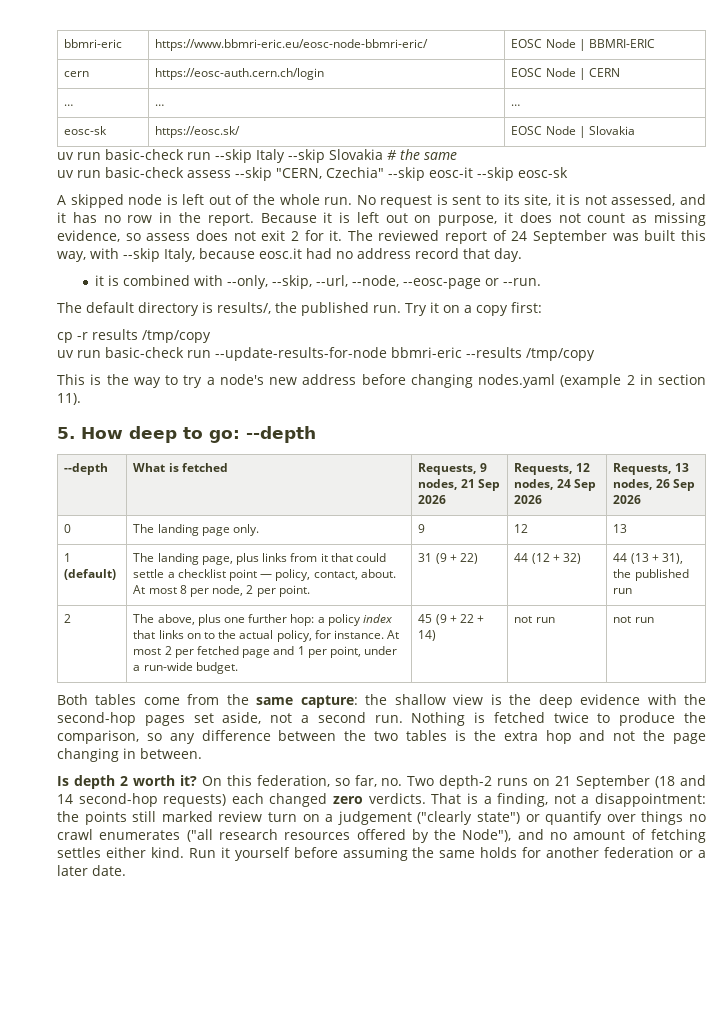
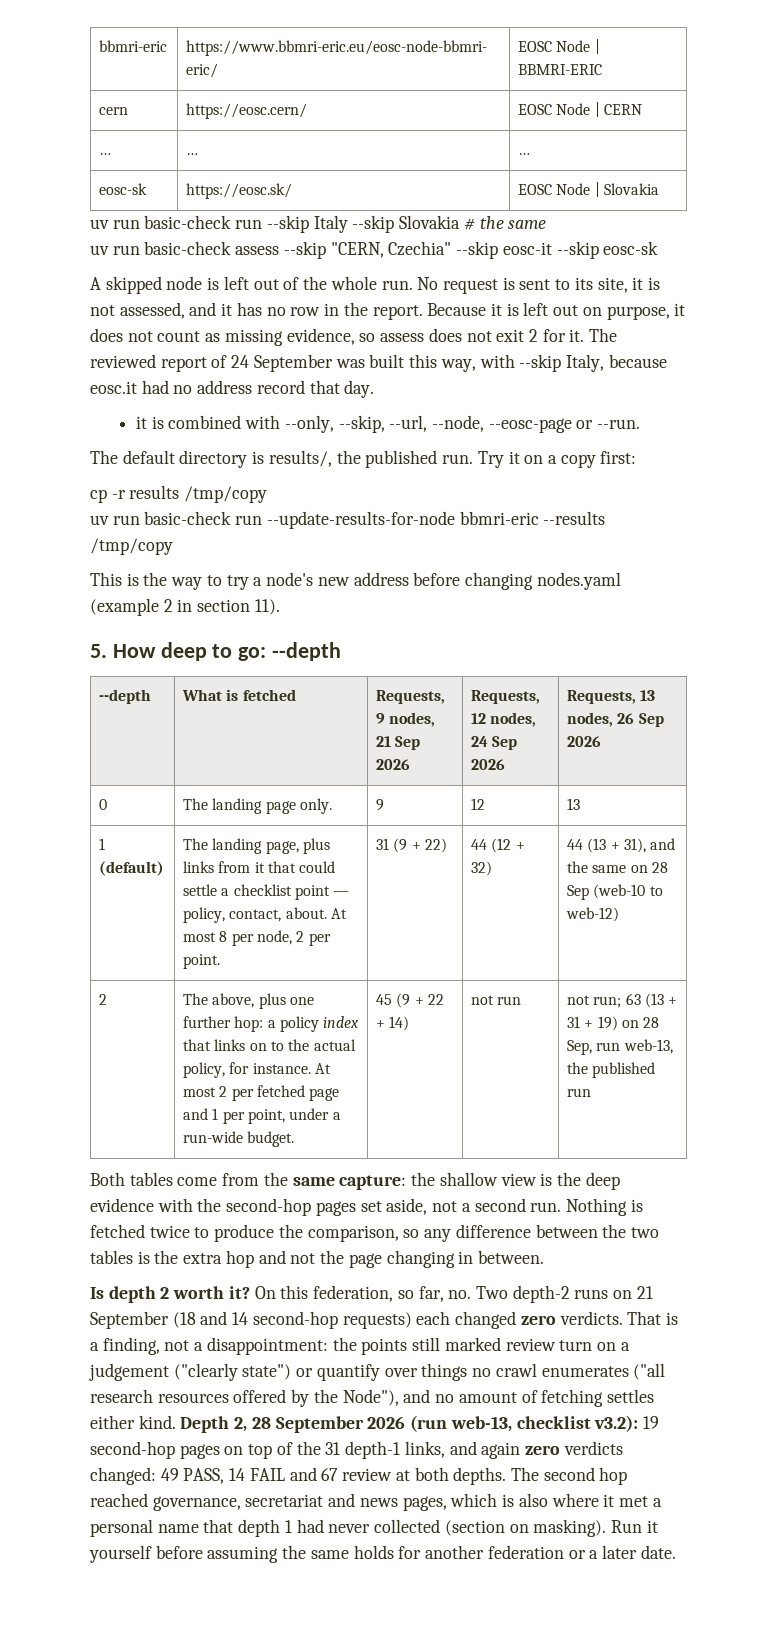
[155,68,325,80] https://eosc-auth.cern.ch/login -> [186,103,308,119] https://eosc.cern/
[613,569,689,581] [613,588,633,594] the published run -> [650,838,676,850] [567,861,668,873] [567,884,663,900] [566,907,620,922] and the same on 28 Sep (web-10 to web-12)
(632, 619) none -> [593,993,678,1008] [567,1016,660,1031] [567,1039,673,1055] [567,1062,656,1078] run; 63 (13 + 31 + 19) on 28 Sep, run web-13, the published
(184, 852) none -> [180,1415,659,1433] [90,1441,623,1459] [90,1467,628,1485] [90,1493,662,1511] [90,1519,607,1537] Depth 2, 28 September 2026 (run web-13, checklist v3.2): 19 second-hop pages on top of the 31 depth-1 links, and again zero verdicts changed: 49 PASS, 14 FAIL and 67 review at both depths. The second hop reached governance, secretariat and news pages, which is also where it met a personal name that depth 1 had never collected (section on masking).

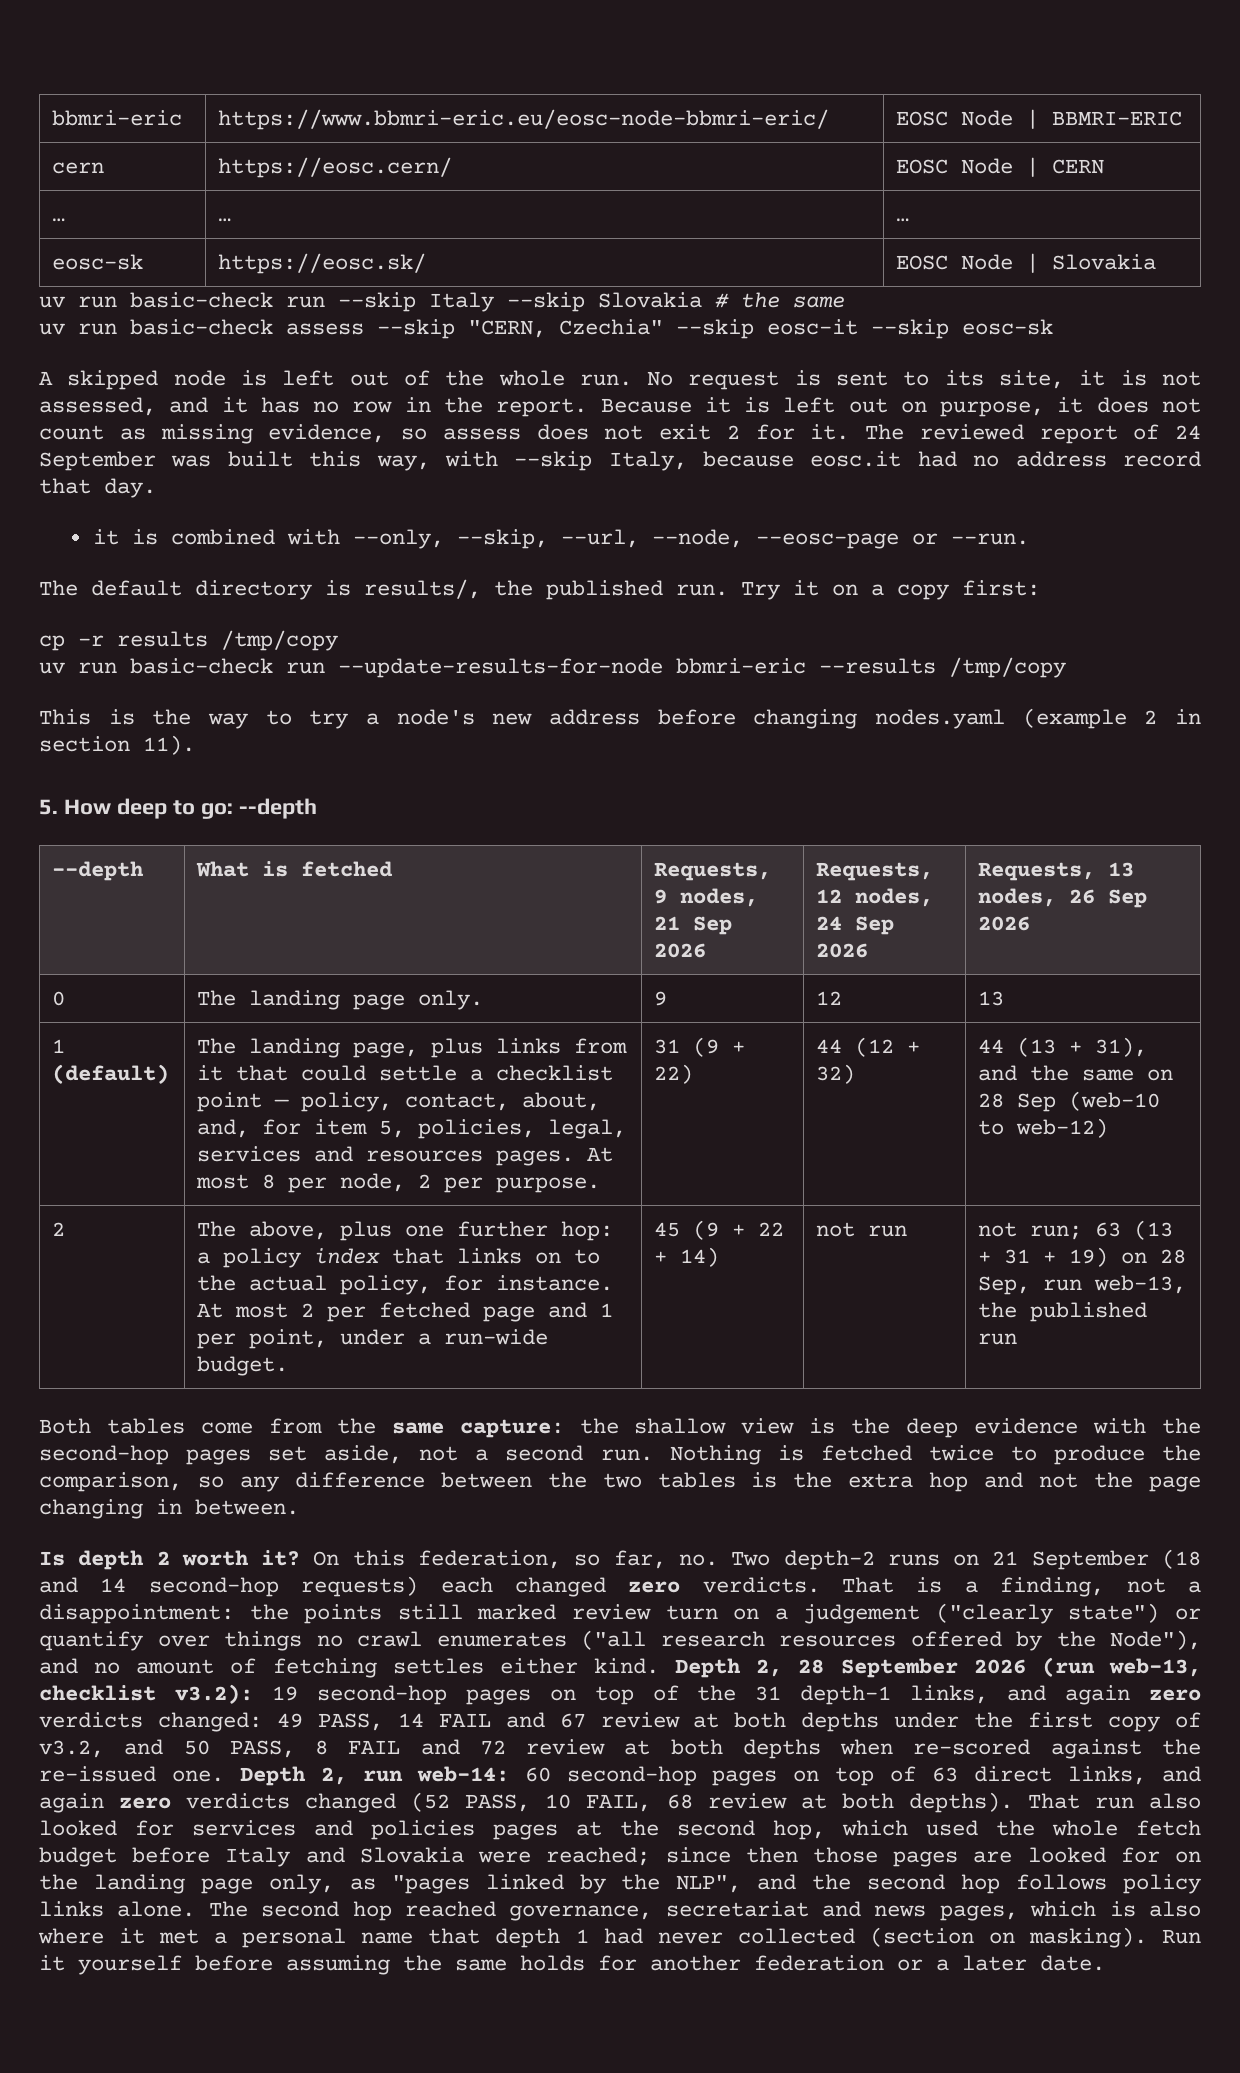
[285,907,327,919] about. -> [522,1092,601,1111] [197,1119,627,1139] [197,1146,575,1166] about, and, for item 5, policies, legal, services and resources pages.
[183,954,221,969] point. -> [496,1177,601,1193] purpose.
[453,1467,507,1485] depths. -> [801,1712,1201,1732] [39,1739,1201,1759] [39,1766,1201,1786] [39,1792,1202,1813] [39,1820,1201,1840] [39,1847,1201,1867] [39,1874,1201,1894] [39,1901,196,1917] depths under the first copy of v3.2, and 50 PASS, 8 FAIL and 72 review at both depths when re-scored against the re-issued one. Depth 2, run web-14: 60 second-hop pages on top of 63 direct links, and again zero verdicts changed (52 PASS, 10 FAIL, 68 review at both depths). That run also looked for services and policies pages at the second hop, which used the whole fetch budget before Italy and Slovakia were reached; since then those pages are looked for on the landing page only, as "pages linked by the NLP", and the second hop follows policy links alone.

